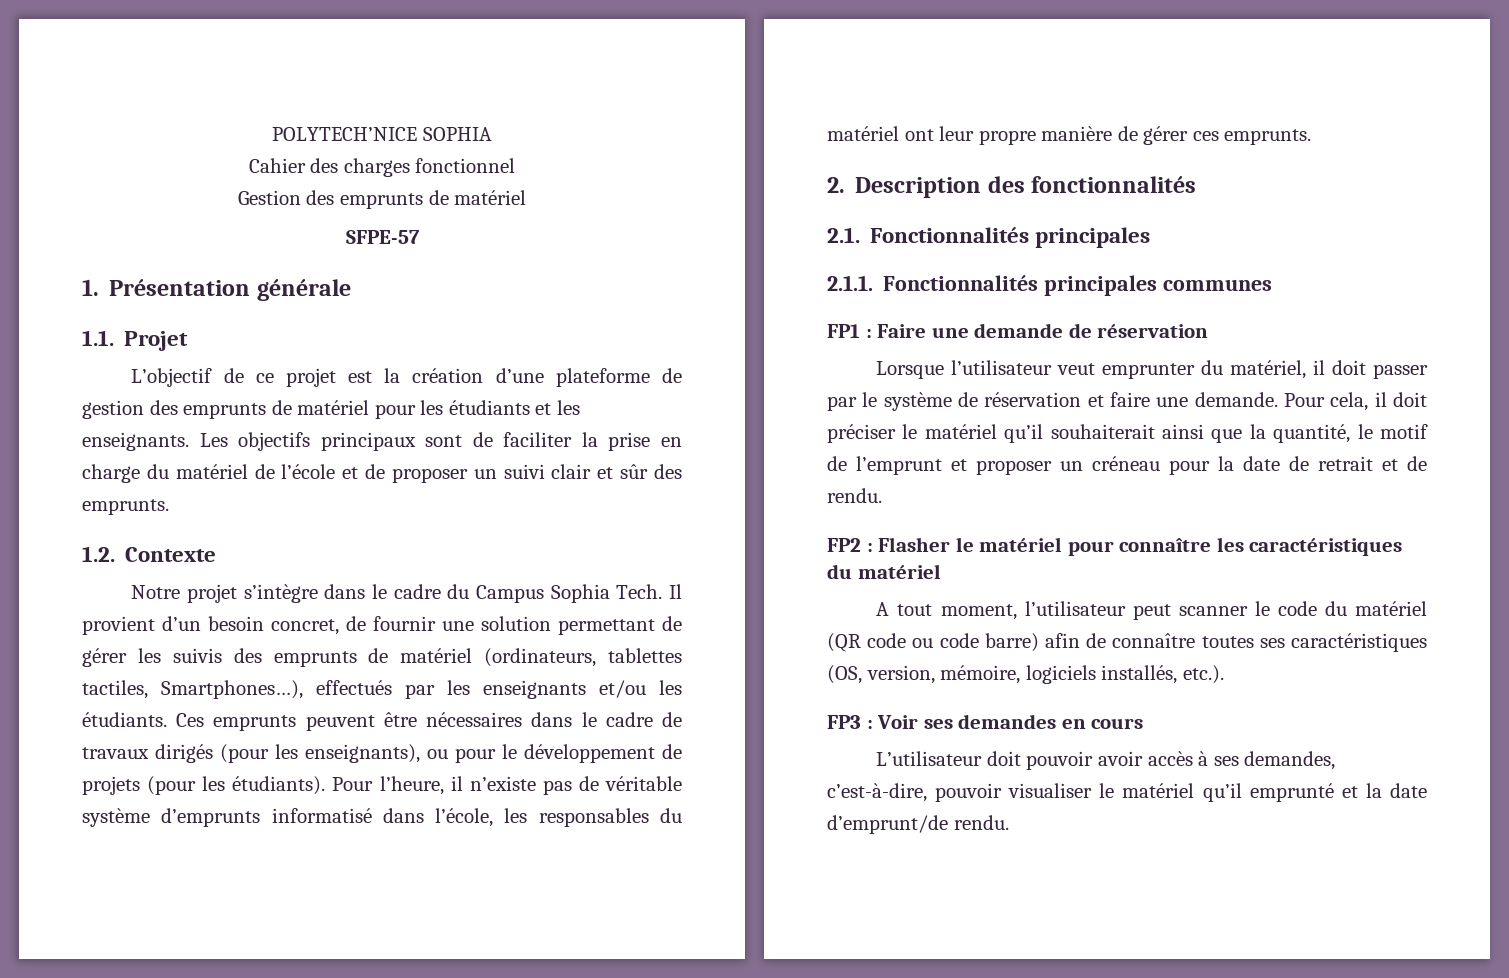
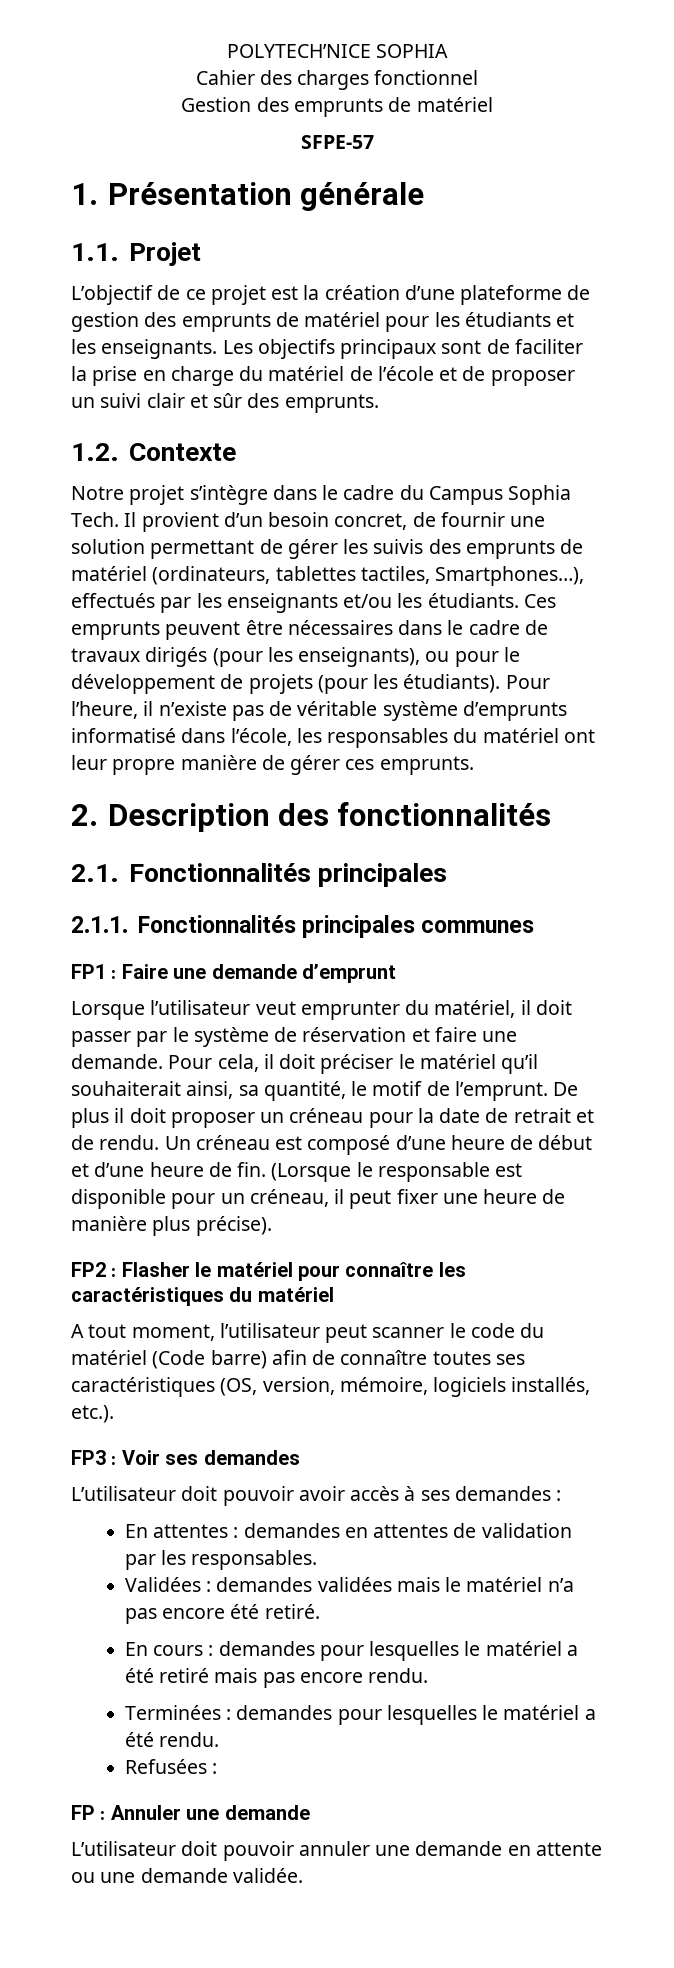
[1068,323,1209,338] de réservation -> [302,964,396,983] d’emprunt
[1162,424,1266,443] ainsi que la -> [186,1081,259,1099] ainsi, sa
[856,456,967,475] l’emprunt et -> [454,1081,579,1101] [71,1108,166,1128] l’emprunt. De plus il doit
(882, 495) none -> [164,1135,593,1155] [71,1162,523,1182] [71,1189,566,1209] [71,1216,272,1236] Un créneau est composé d’une heure de début et d’une heure de fin. (Lorsque le responsable est disponible pour un créneau, il peut fixer une heure de manière plus précise).
[827,633,979,652] (QR code ou code -> [152,1350,206,1369] (Code
[1061,718,1144,729] en cours -> (300, 1457) none
[1244,751,1336,770] [827,783,1427,802] [827,815,1009,834] demandes, c’est-à-dire, pouvoir visualiser le matériel qu’il emprunté et la date d’emprunt/de rendu. -> [454,1486,562,1501] [124,1523,572,1538] [124,1550,318,1570] [124,1577,574,1592] [124,1604,320,1624] [124,1641,578,1661] [124,1668,429,1688] [124,1705,596,1725] [124,1732,219,1747] [124,1759,217,1774] [71,1805,310,1820] [71,1841,602,1861] [71,1868,303,1883] demandes : // En attentes : demandes en attentes de validation par les responsables. // Validées : demandes validées mais le matériel n’a pas encore été retiré. // En cours : demandes pour lesquelles le matériel a été retiré mais pas encore rendu. // Terminées : demandes pour lesquelles le matériel a été rendu. // Refusées : // FP : Annuler une demande // L’utilisateur doit pouvoir annuler une demande en attente ou une demande validée.

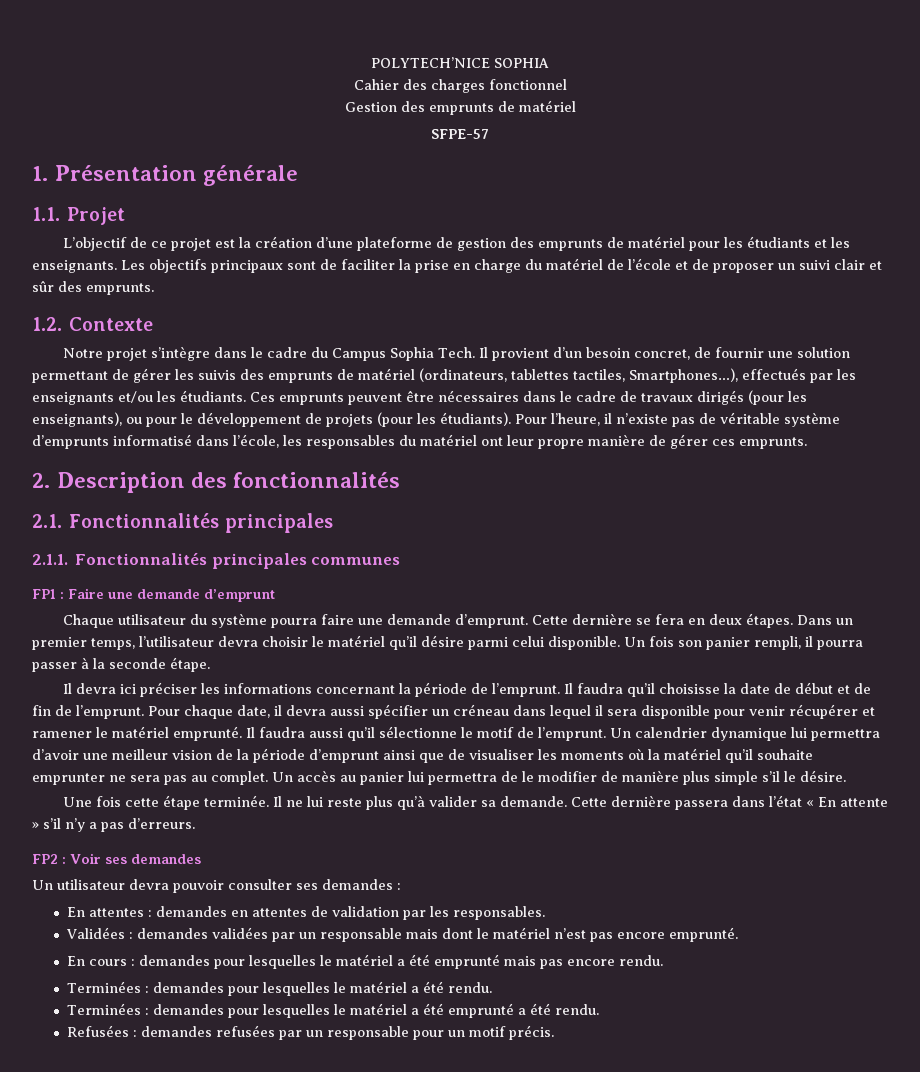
[71,1000,572,1020] [71,1027,518,1047] [71,1054,539,1074] [71,1081,579,1101] [71,1108,594,1128] [71,1135,593,1155] [71,1162,523,1182] [71,1189,566,1209] [71,1216,272,1236] [71,1262,466,1281] [71,1287,334,1306] [71,1323,545,1343] [71,1350,525,1369] [71,1377,591,1397] [71,1405,114,1423] [71,1450,300,1465] [71,1486,416,1506] Lorsque l’utilisateur veut emprunter du matériel, il doit passer par le système de réservation et faire une demande. Pour cela, il doit préciser le matériel qu’il souhaiterait ainsi, sa quantité, le motif de l’emprunt. De plus il doit proposer un créneau pour la date de retrait et de rendu. Un créneau est composé d’une heure de début et d’une heure de fin. (Lorsque le responsable est disponible pour un créneau, il peut fixer une heure de manière plus précise). // FP2 : Flasher le matériel pour connaître les caractéristiques du matériel // A tout moment, l’utilisateur peut scanner le code du matériel (Code barre) afin de connaître toutes ses caractéristiques (OS, version, mémoire, logiciels installés, etc.). // FP3 : Voir ses demandes // L’utilisateur doit pouvoir avoir accès à -> [62,613,853,628] [32,635,863,650] [32,657,210,672] [62,682,871,697] [32,704,875,719] [32,726,880,741] [32,748,813,763] [32,770,846,785] [62,795,888,810] [32,818,195,832] [32,853,201,864] [32,879,292,893] Chaque utilisateur du système pourra faire une demande d’emprunt. Cette dernière se fera en deux étapes. Dans un premier temps, l’utilisateur devra choisir le matériel qu’il désire parmi celui disponible. Un fois son panier rempli, il pourra passer à la seconde étape. // Il devra ici préciser les informations concernant la période de l’emprunt. Il faudra qu’il choisisse la date de début et de fin de l’emprunt. Pour chaque date, il devra aussi spécifier un créneau dans lequel il sera disponible pour venir récupérer et ramener le matériel emprunté. Il faudra aussi qu’il sélectionne le motif de l’emprunt. Un calendrier dynamique lui permettra d’avoir une meilleur vision de la période d’emprunt ainsi que de visualiser les moments où la matériel qu’il souhaite emprunter ne sera pas au complet. Un accès au panier lui permettra de le modifier de manière plus simple s’il le désire. // Une fois cette étape terminée. Il ne lui reste plus qu’à valider sa demande. Cette dernière passera dans l’état « En attente » s’il n’y a pas d’erreurs. // FP2 : Voir ses demandes // Un utilisateur devra pouvoir consulter
[396,1577,574,1592] [124,1604,320,1624] mais le matériel n’a pas encore été retiré. -> [271,927,738,942] par un responsable mais dont le matériel n’est pas encore emprunté.
[158,1668,209,1683] retiré -> [433,954,500,969] emprunté
[124,1759,217,1774] [71,1805,310,1820] [71,1841,602,1861] [71,1868,303,1883] Refusées : // FP : Annuler une demande // L’utilisateur doit pouvoir annuler une demande en attente ou une demande validée. -> [66,1003,599,1018] [66,1025,554,1040] Terminées : demandes pour lesquelles le matériel a été emprunté a été rendu. // Refusées : demandes refusées par un responsable pour un motif précis.

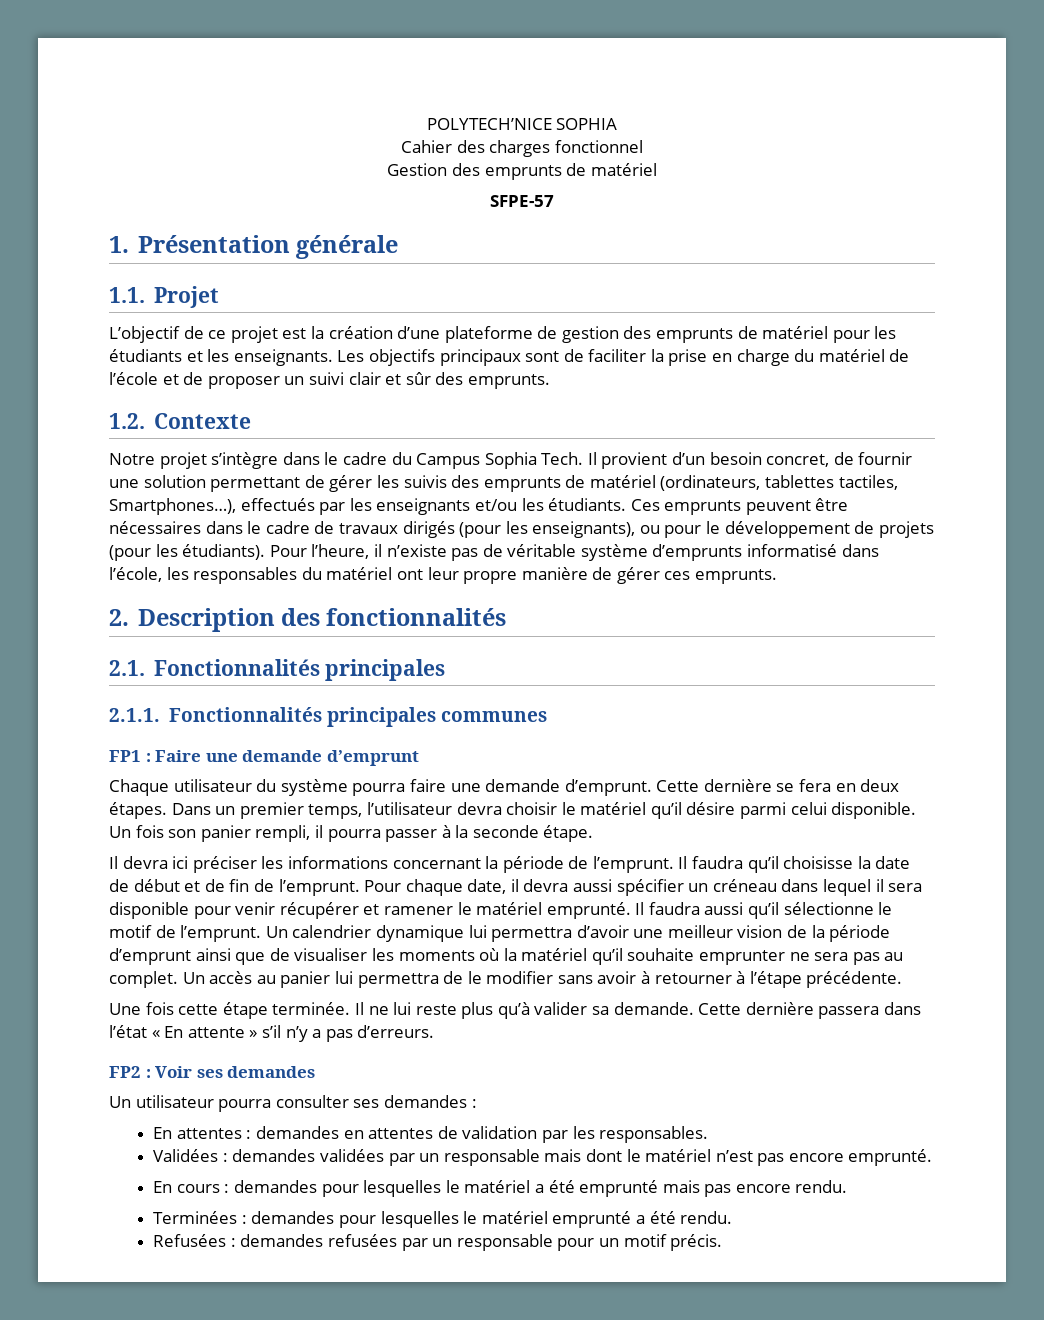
[601,770,846,785] de manière plus simple s’il le désire. -> [557,971,903,988] sans avoir à retourner à l’étape précédente.
[129,879,224,893] devra pouvoir -> [218,1099,272,1112] pourra
[410,981,492,993] [66,1003,444,1018] a été rendu. // Terminées : demandes pour lesquelles le matériel a été -> (548, 1217) none

